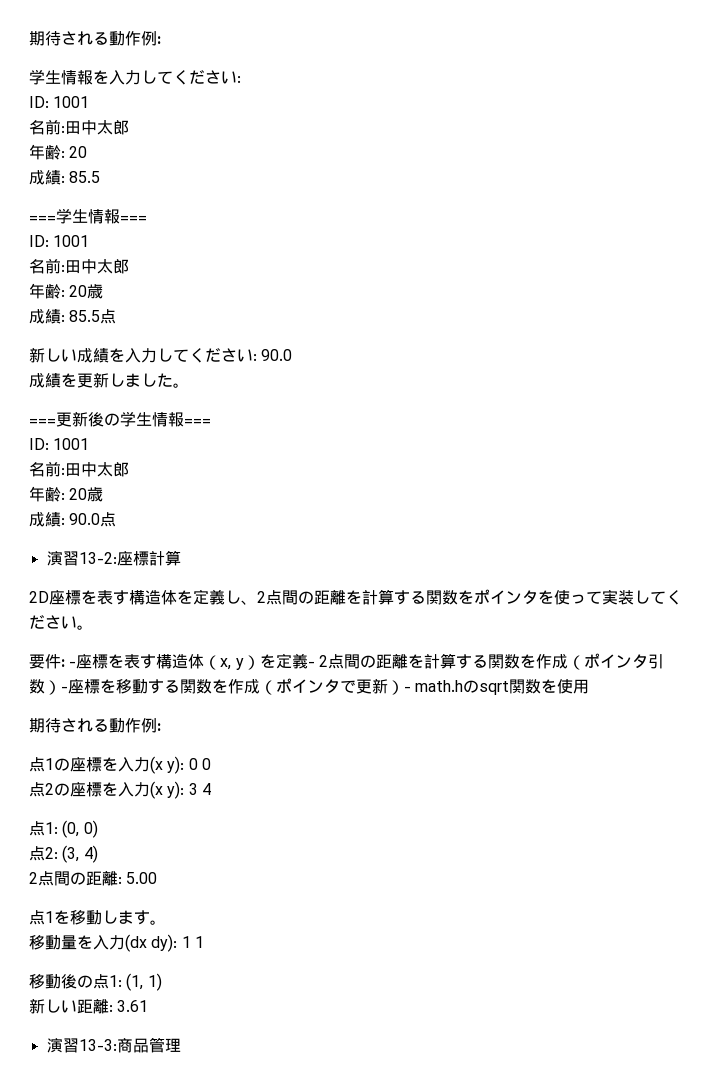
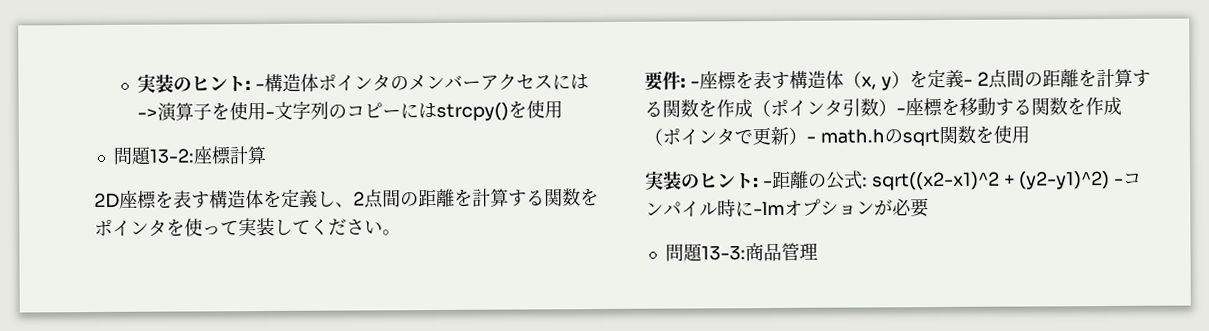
[29,31,161,46] [29,69,241,85] [29,96,90,108] [29,119,129,135] [29,144,88,160] [29,170,101,185] [29,208,147,224] [29,235,90,247] [29,258,129,274] [29,283,104,299] [29,309,117,324] [29,347,293,363] [29,372,189,388] [29,411,211,427] [29,438,90,450] [29,461,129,477] [29,486,104,502] [29,512,117,527] [46,551,79,566] 期待される動作例: // 学生情報を入力してください: // ID: 1001 // 名前:田中太郎 // 年齢: 20 // 成績: 85.5 // ===学生情報=== // ID: 1001 // 名前:田中太郎 // 年齢: 20歳 // 成績: 85.5点 // 新しい成績を入力してください: 90.0 // 成績を更新しました。 // ===更新後の学生情報=== // ID: 1001 // 名前:田中太郎 // 年齢: 20歳 // 成績: 90.0点 // 演習 -> [137,73,590,93] [137,100,564,122] [112,146,151,165] 実装のヒント: -構造体ポインタのメンバーアクセスには->演算子を使用-文字列のコピーにはstrcpy()を使用 // 問題
[29,718,161,733] [29,756,211,774] [29,781,211,799] [29,820,98,838] [29,845,98,863] [29,870,158,886] [29,910,166,925] [29,934,204,952] [29,973,162,991] [29,998,149,1014] [46,1038,79,1053] 期待される動作例: // 点1の座標を入力(x y): 0 0 // 点2の座標を入力(x y): 3 4 // 点1: (0, 0) // 点2: (3, 4) // 2点間の距離: 5.00 // 点1を移動します。 // 移動量を入力(dx dy): 1 1 // 移動後の点1: (1, 1) // 新しい距離: 3.61 // 演習 -> [645,170,1143,191] [645,198,929,218] [664,243,703,262] 実装のヒント: -距離の公式: sqrt((x2-x1)^2 + (y2-y1)^2) -コンパイル時に-lmオプションが必要 // 問題

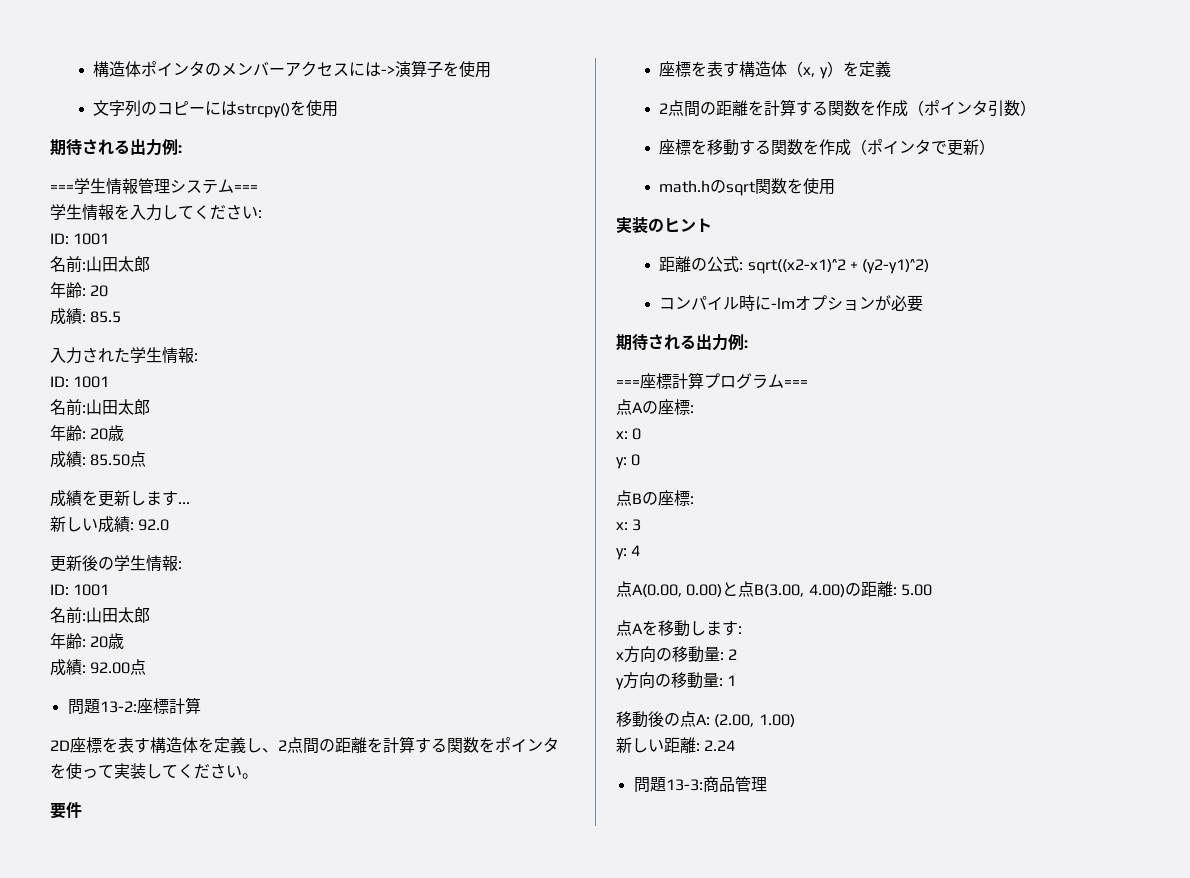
[137,74,266,93] 実装のヒント: - -> (93, 69) none
[265,111,276,119] - -> (492, 70) //
(564, 109) none -> [50,139,182,156] [50,178,258,195] [50,204,262,221] [50,233,110,245] [50,256,150,273] [50,282,109,298] [50,308,122,325] [50,347,198,364] [50,376,110,388] [50,399,150,416] [50,425,125,441] [50,451,147,468] [50,490,190,507] [50,516,170,533] [50,555,182,572] [50,584,110,596] [50,607,150,624] [50,633,125,649] [50,659,147,676] // 期待される出力例: // ===学生情報管理システム=== // 学生情報を入力してください: // ID: 1001 // 名前:山田太郎 // 年齢: 20 // 成績: 85.5 // 入力された学生情報: // ID: 1001 // 名前:山田太郎 // 年齢: 20歳 // 成績: 85.50点 // 成績を更新します... // 新しい成績: 92.0 // 更新後の学生情報: // ID: 1001 // 名前:山田太郎 // 年齢: 20歳 // 成績: 92.00点
[680,77,700,88] : - -> (82, 810) //
[962,79,973,86] - -> (891, 69) //
[896,108,906,115] - -> (1037, 108) //
[806,136,816,143] - -> (996, 147) //
[753,177,773,188] : - -> (712, 225) //
[1114,178,1125,185] - -> (930, 266) //
(929, 208) none -> [616,334,748,351] [616,372,808,389] [616,399,694,415] [616,428,642,440] [616,454,641,469] [616,490,694,506] [616,519,642,531] [616,545,641,560] [616,581,932,598] [616,620,742,637] [616,646,738,663] [616,672,737,690] [616,711,795,728] [616,737,736,753] // 期待される出力例: // ===座標計算プログラム=== // 点Aの座標: // x: 0 // y: 0 // 点Bの座標: // x: 3 // y: 4 // 点A(0.00, 0.00)と点B(3.00, 4.00)の距離: 5.00 // 点Aを移動します: // x方向の移動量: 2 // y方向の移動量: 1 // 移動後の点A: (2.00, 1.00) // 新しい距離: 2.24

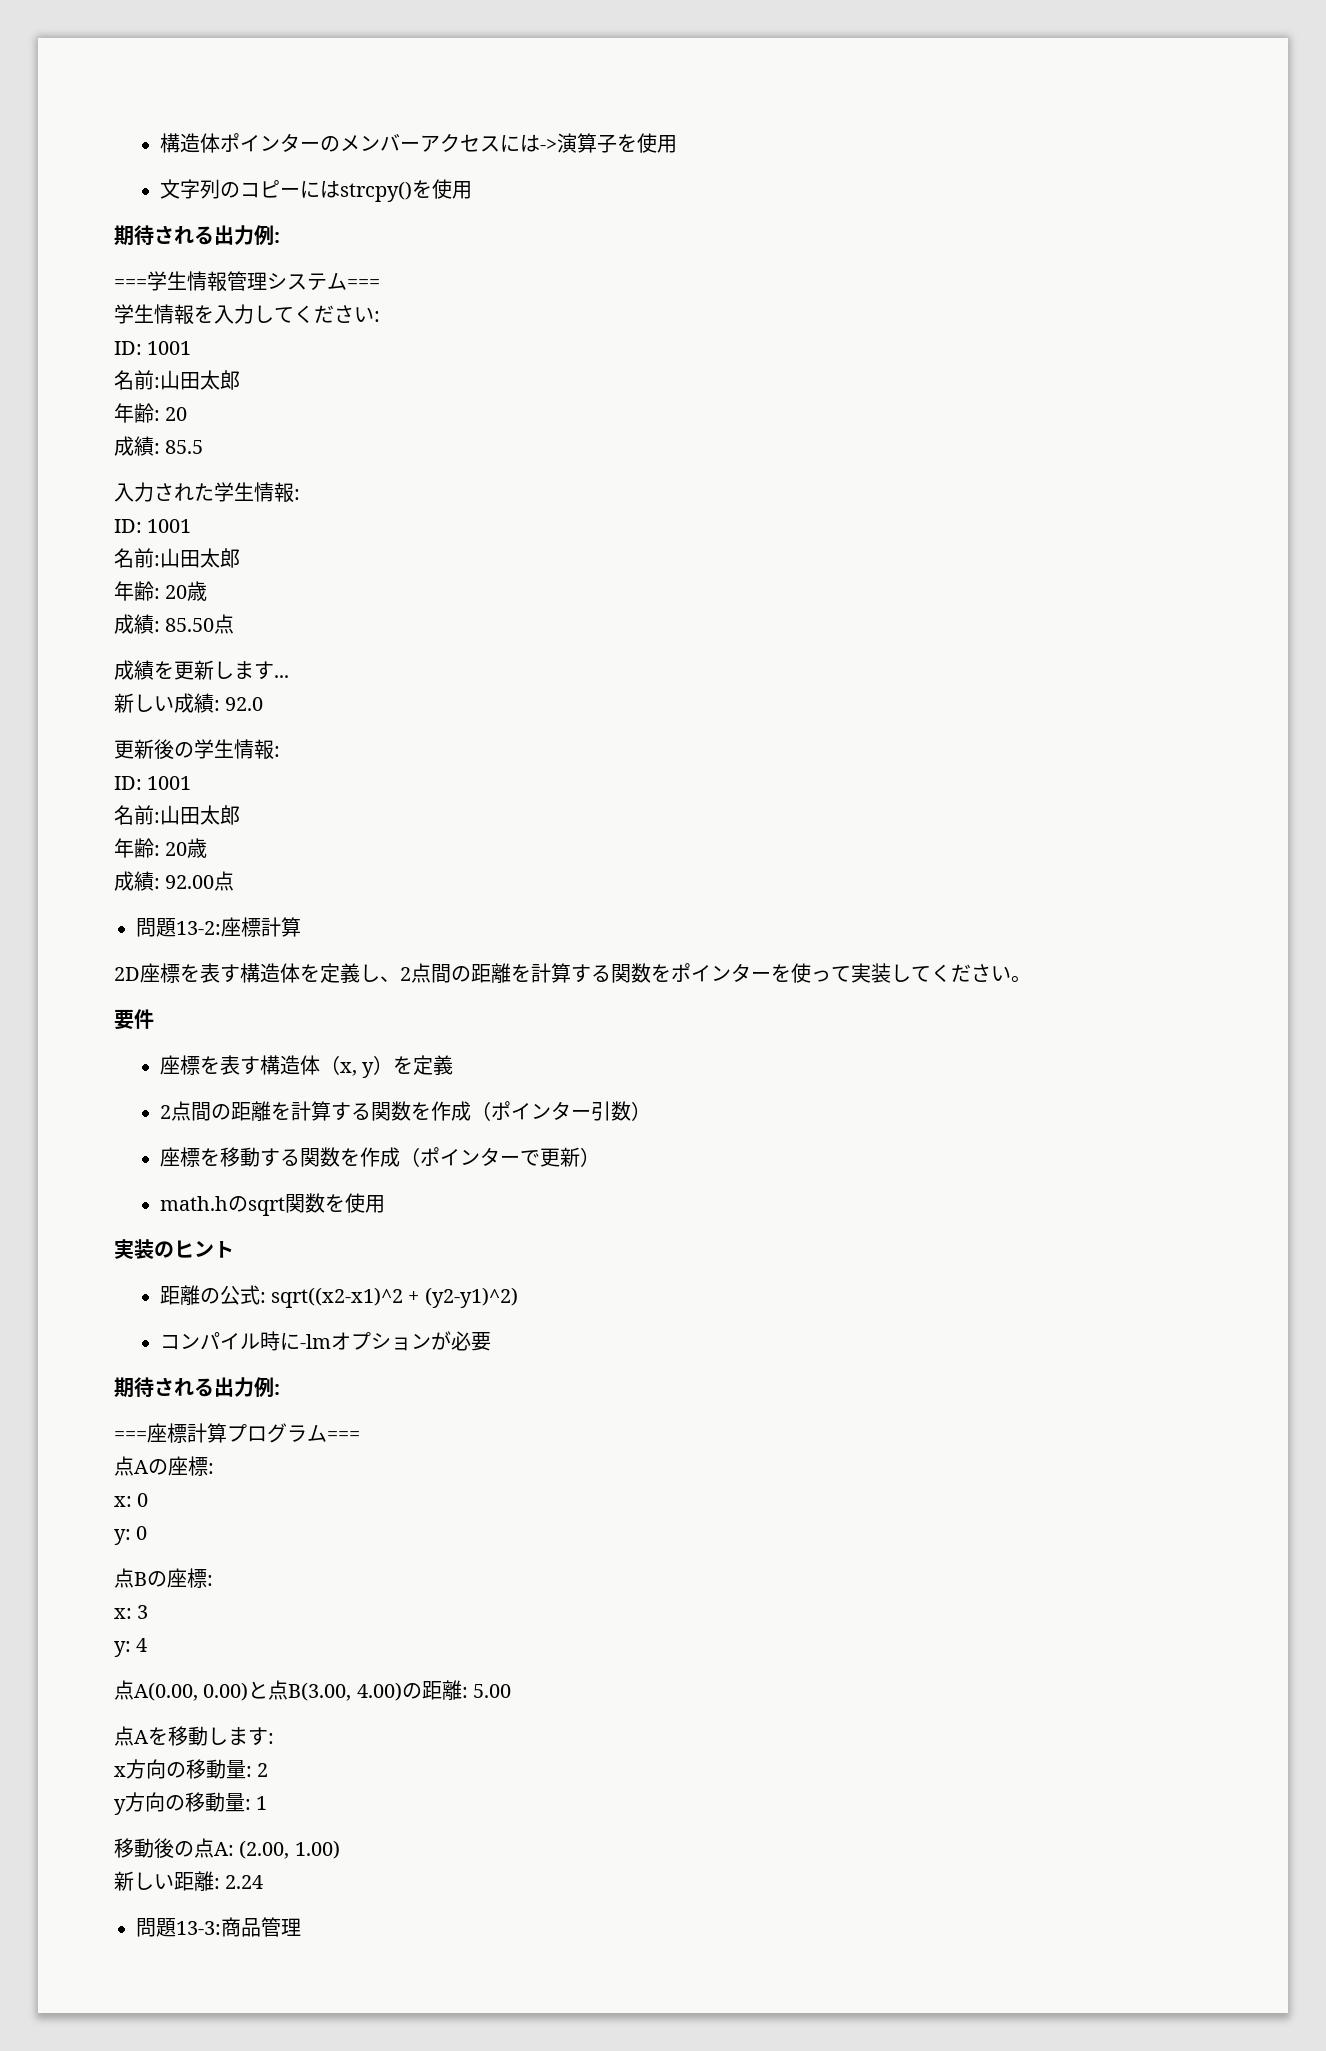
(206, 69) none -> [299,141,320,151] ー
(559, 745) none -> [751,971,771,981] ー
(989, 108) none -> [570,1109,591,1119] ー
(932, 147) none -> [499,1155,520,1165] ー

